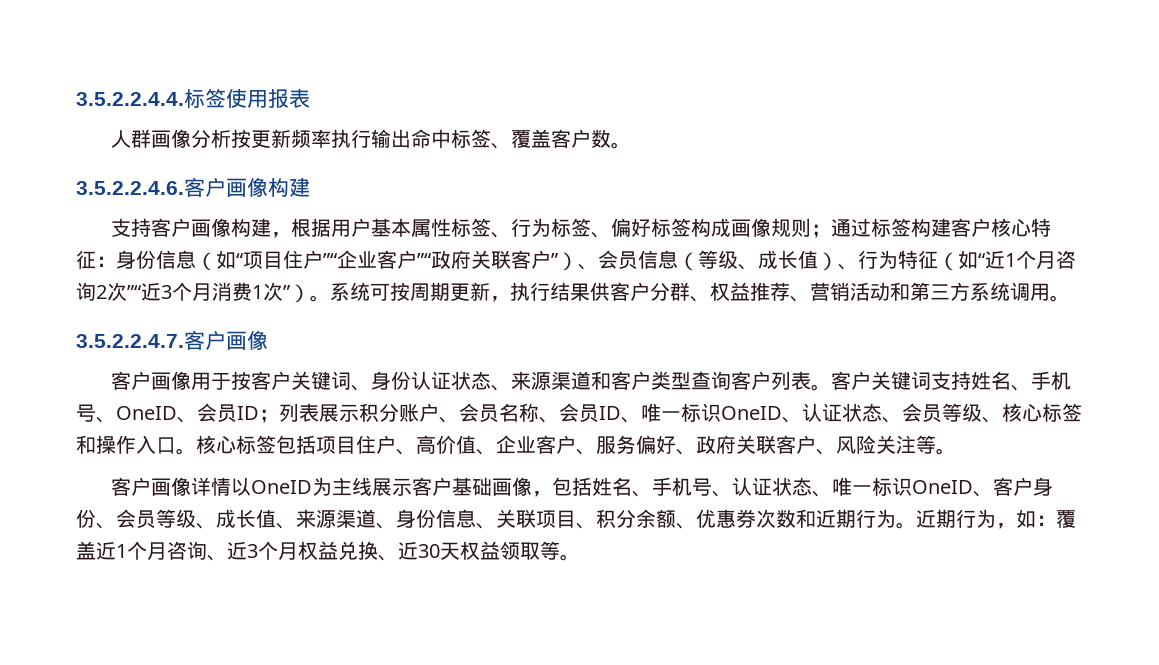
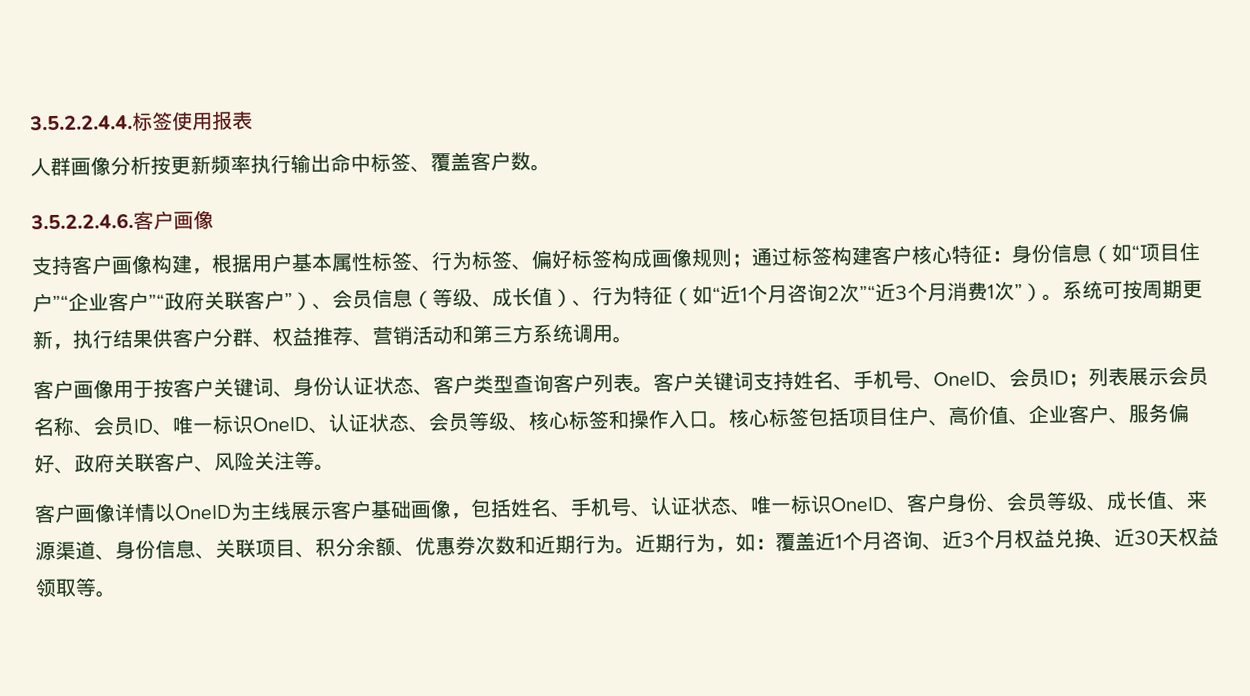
[268,178,310,197] 构建 -> (214, 220) none
[76,330,268,350] // 3.5.2.2.4.7.客户画像 -> (633, 339) none
[511,371,612,390] 来源渠道和 -> (434, 392) none
[359,403,459,423] 积分账户、 -> (1169, 376) none

